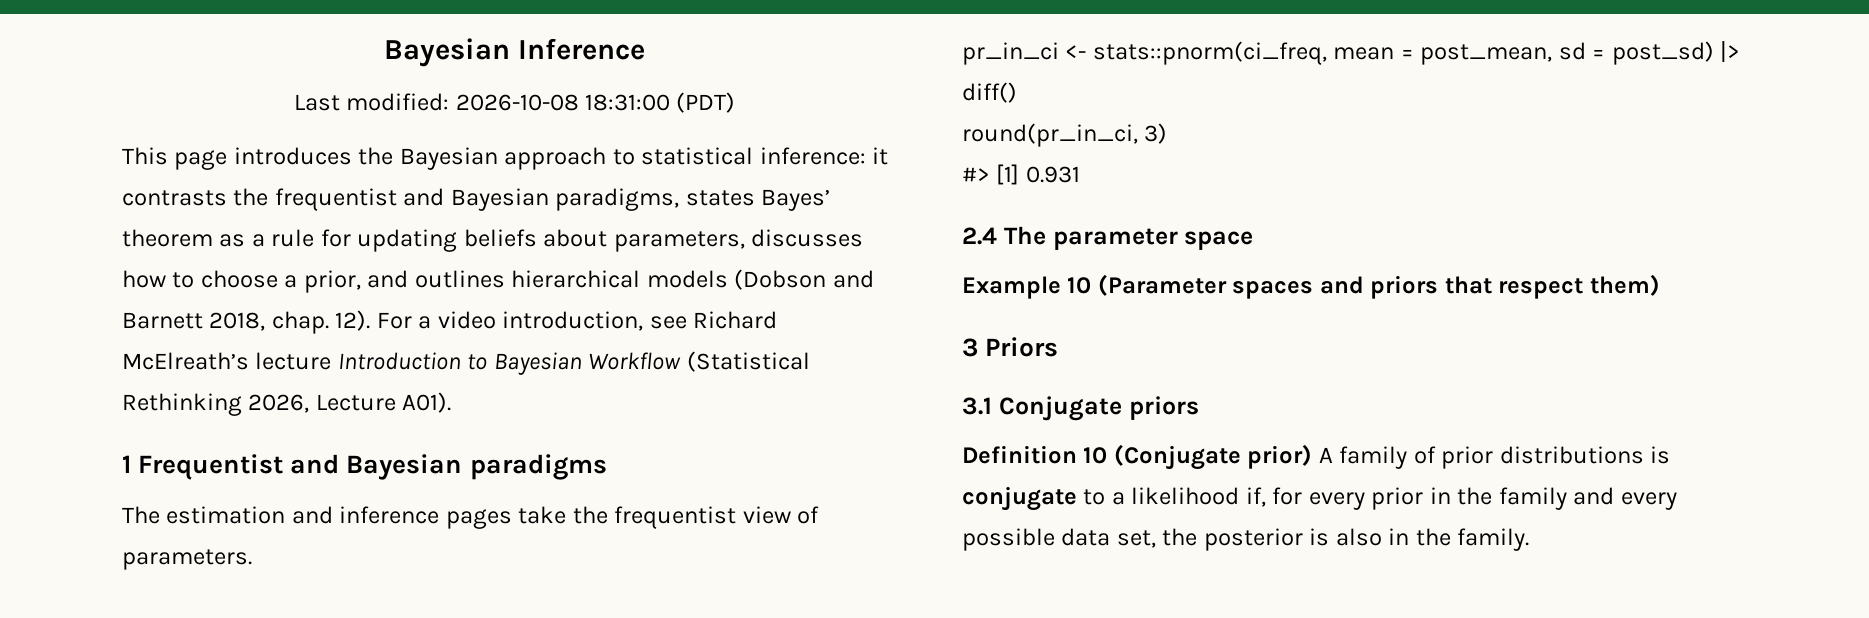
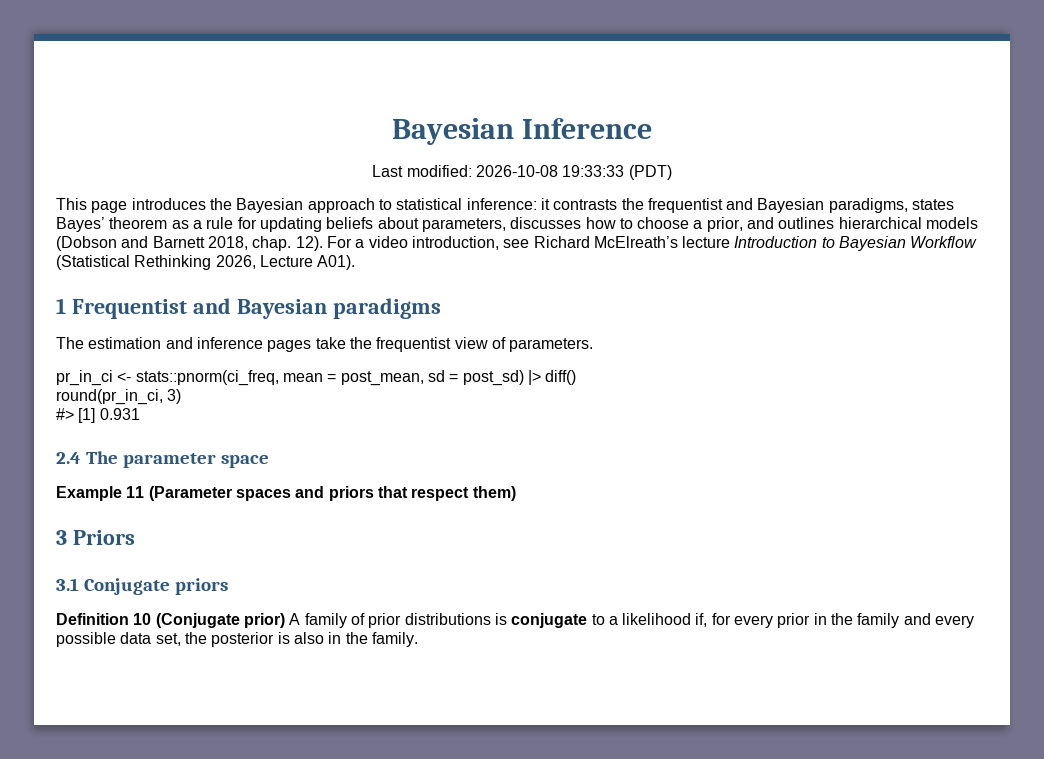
[584,94,670,111] 18:31:00 -> [562,165,625,177] 19:33:33
[1067,277,1092,294] 10 -> [126,486,145,498] 11

